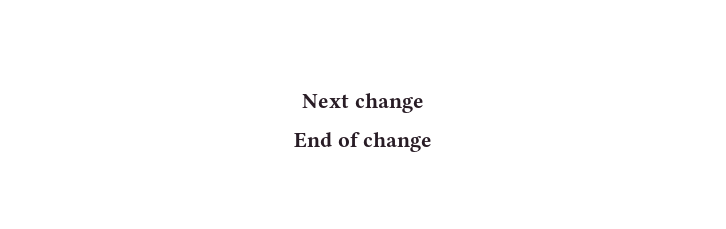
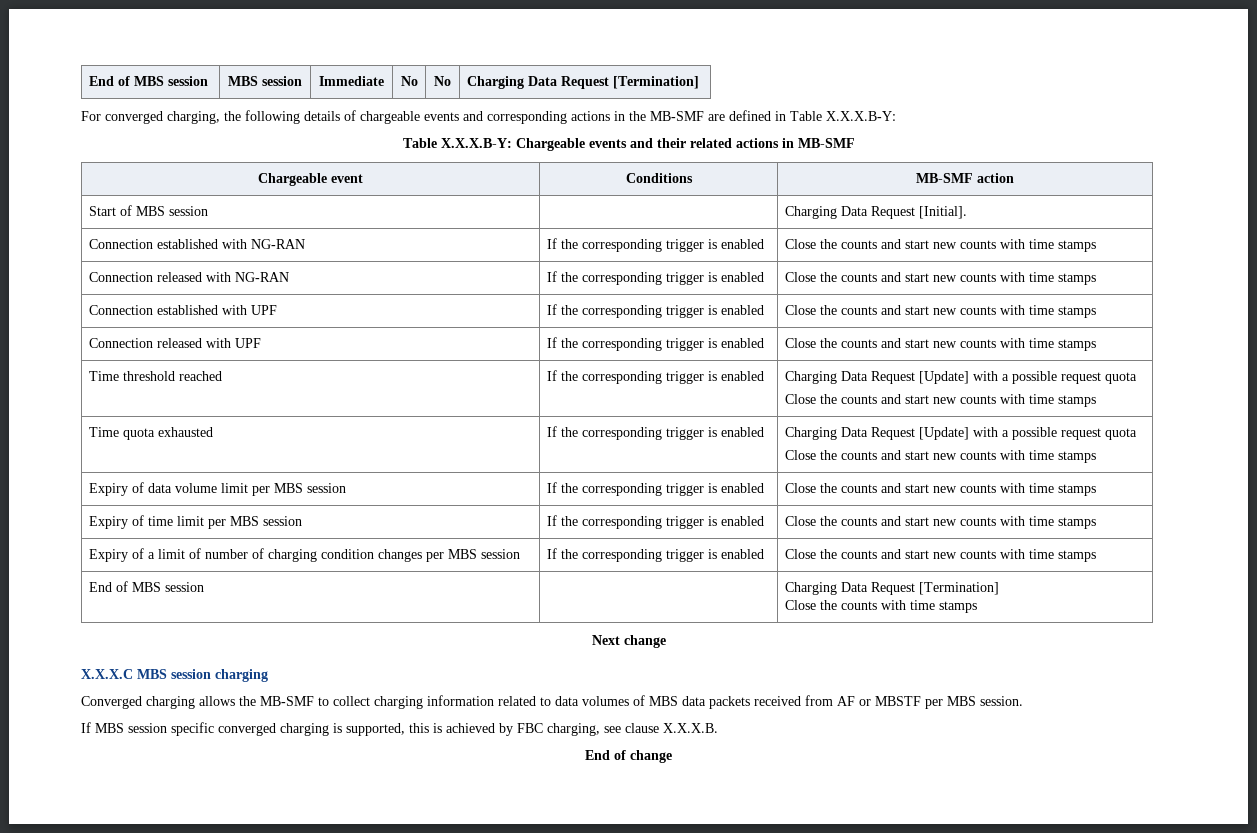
[302,93,424,113] Next change -> [88,76,208,86] [228,76,302,86] [319,76,384,86] [400,76,418,86] [434,76,451,86] [466,76,699,89] [81,110,896,124] [402,138,855,151] [258,173,363,186] [625,173,693,183] [916,173,1014,183] [88,205,208,216] [784,206,967,219] [88,239,305,249] [546,238,764,252] [784,239,1096,252] [88,272,289,282] [546,271,764,285] [784,272,1096,285] [88,305,277,315] [546,304,764,318] [784,305,1096,318] [88,338,261,348] [546,337,764,351] [784,338,1096,351] [88,371,222,381] [546,370,764,384] [784,371,1137,384] [784,394,1096,407] [88,427,213,440] [546,426,764,440] [784,427,1137,440] [784,450,1096,463] [88,482,346,496] [546,482,764,496] [784,483,1096,496] [88,515,302,529] [546,515,764,529] [784,516,1096,529] [88,548,520,562] [546,548,764,562] [784,549,1096,562] [88,581,204,592] [784,582,999,595] [784,600,977,613] [591,635,666,648] [81,669,268,682] [81,695,1023,709] [81,722,718,736] End of MBS session | MBS session | Immediate | No | No | Charging Data Request [Termination] // For converged charging, the following details of chargeable events and corresponding actions in the MB-SMF are defined in Table X.X.X.B-Y: // Table X.X.X.B-Y: Chargeable events and their related actions in MB-SMF // Chargeable event | Conditions | MB-SMF action // Start of MBS session | | Charging Data Request [Initial]. // Connection established with NG-RAN | If the corresponding trigger is enabled | Close the counts and start new counts with time stamps // Connection released with NG-RAN | If the corresponding trigger is enabled | Close the counts and start new counts with time stamps // Connection established with UPF | If the corresponding trigger is enabled | Close the counts and start new counts with time stamps // Connection released with UPF | If the corresponding trigger is enabled | Close the counts and start new counts with time stamps // Time threshold reached | If the corresponding trigger is enabled | Charging Data Request [Update] with a possible request quota // Close the counts and start new counts with time stamps // Time quota exhausted | If the corresponding trigger is enabled | Charging Data Request [Update] with a possible request quota // Close the counts and start new counts with time stamps // Expiry of data volume limit per MBS session | If the corresponding trigger is enabled | Close the counts and start new counts with time stamps // Expiry of time limit per MBS session | If the corresponding trigger is enabled | Close the counts and start new counts with time stamps // Expiry of a limit of number of charging condition changes per MBS session | If the corresponding trigger is enabled | Close the counts and start new counts with time stamps // End of MBS session | | Charging Data Request [Termination] // Close the counts with time stamps // Next change // X.X.X.C MBS session charging // Converged charging allows the MB-SMF to collect charging information related to data volumes of MBS data packets received from AF or MBSTF per MBS session. // If MBS session specific converged charging is supported, this is achieved by FBC charging, see clause X.X.X.B.

